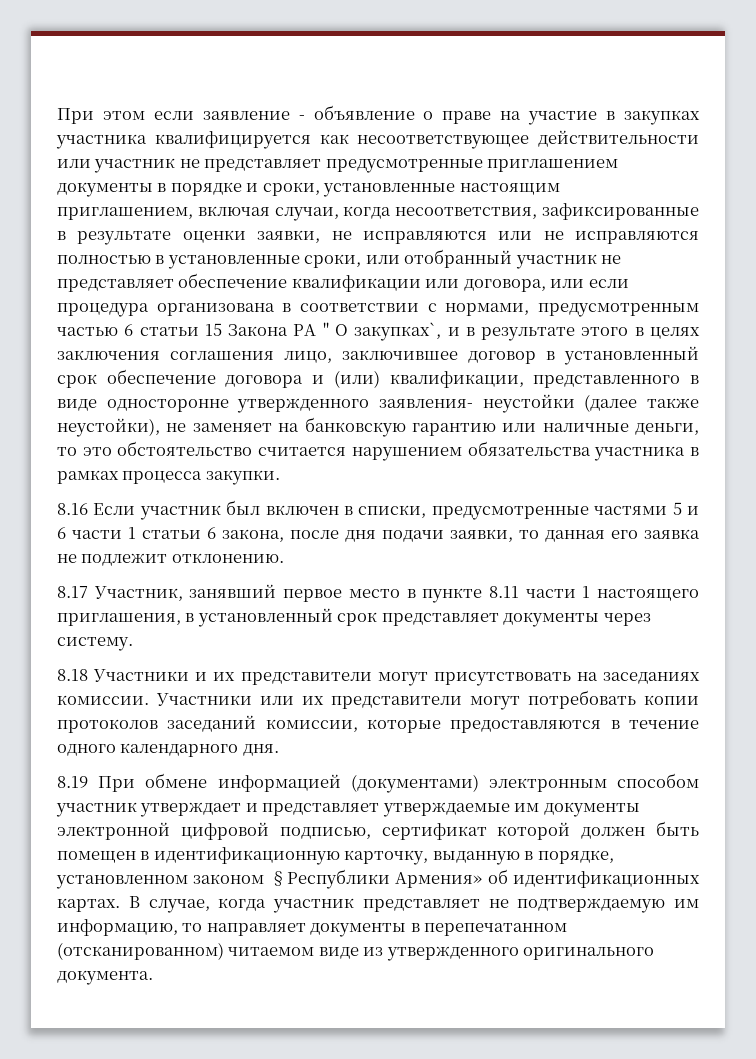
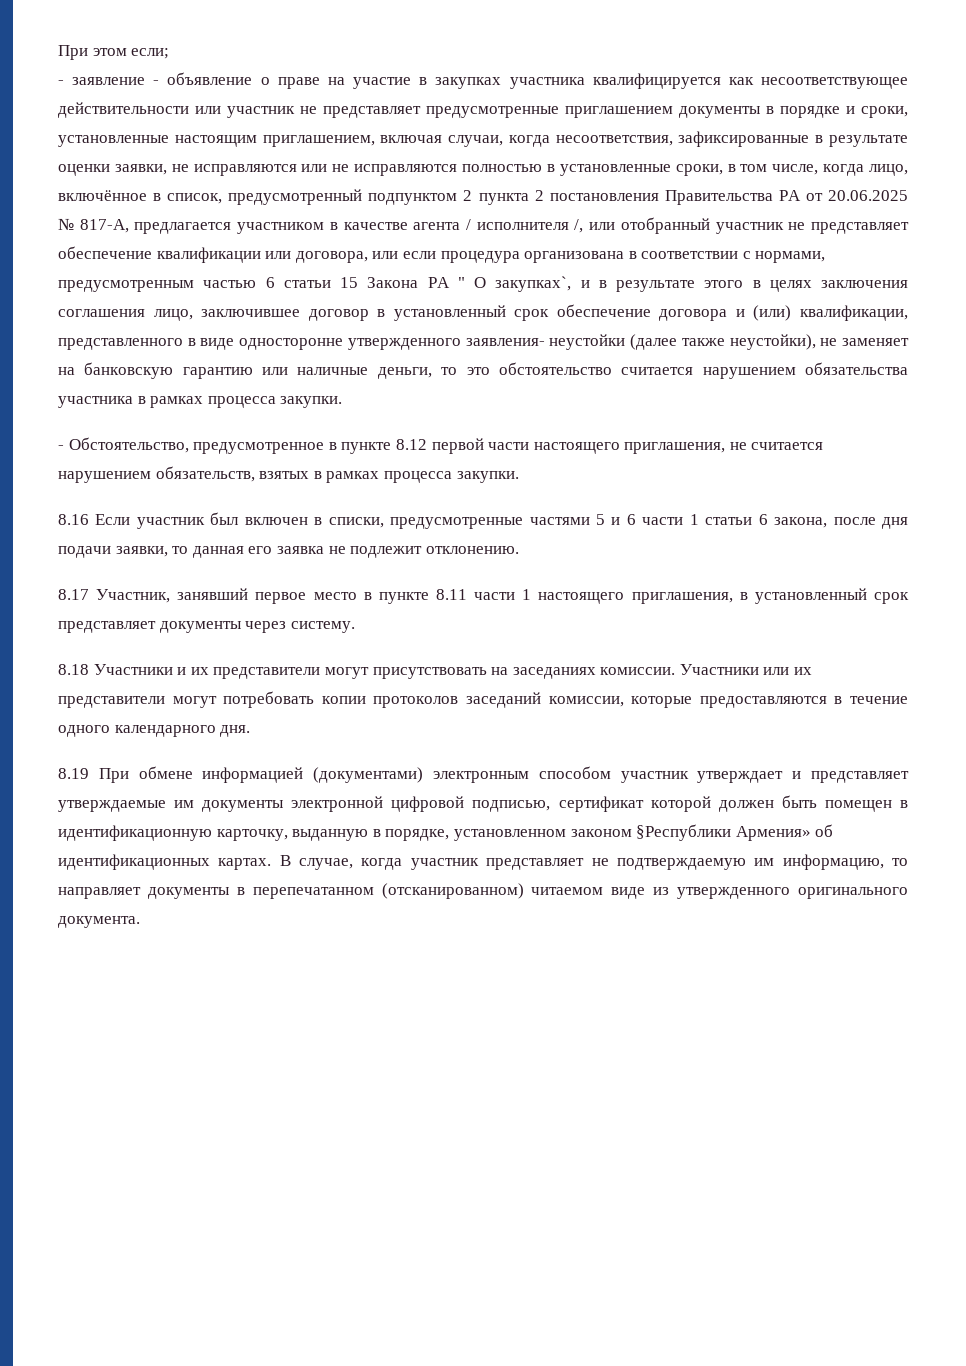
[153,111,194,120] если -> [131,48,170,59] [58,80,64,85] если; // -
(362, 261) none -> [727,164,909,176] [58,189,908,205] [58,218,584,234] в том числе, когда лицо, включённое в список, предусмотренный подпунктом 2 пункта 2 постановления Правительства РА от 20.06.2025 № 817-А, предлагается участником в качестве агента / исполнителя /,
(280, 477) none -> [58,437,824,454] [58,466,519,483] // - Обстоятельство, предусмотренное в пункте 8.12 первой части настоящего приглашения, не считается нарушением обязательств, взятых в рамках процесса закупки.

